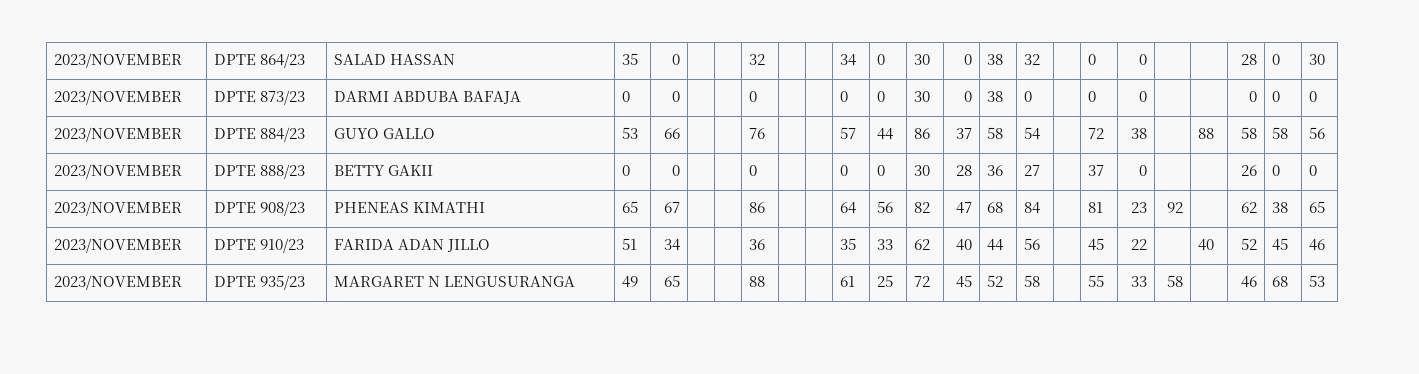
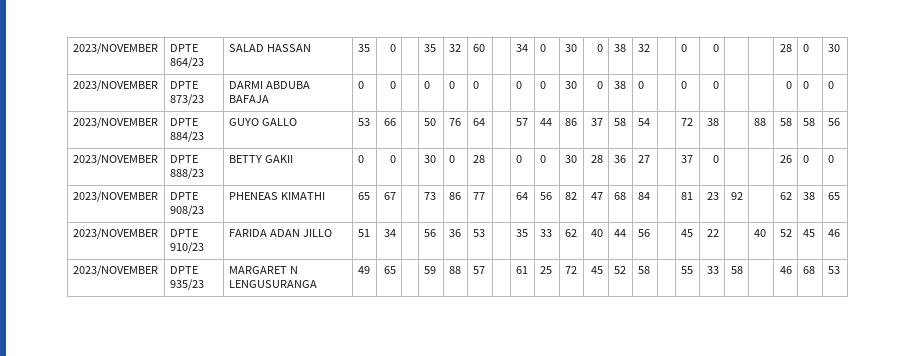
[749,54,766,65] | 32 | -> [423,44,436,52] [448,44,461,52] [472,44,485,52] 35 | 32 | 60
[749,91,758,102] | 0 | -> [423,81,430,89] [448,81,455,89] [472,81,479,89] 0 | 0 | 0
(680, 133) none -> [423,118,436,126] 50
(766, 133) none -> [472,118,485,126] 64
[749,165,758,176] | 0 | -> [423,155,436,163] [448,155,455,163] [472,155,485,163] 30 | 0 | 28
[749,202,766,213] | 86 | -> [423,192,436,200] [448,192,461,200] [472,192,485,200] 73 | 86 | 77
[749,239,766,250] | 36 | -> [423,229,436,237] [448,229,461,237] [472,229,485,237] 56 | 36 | 53
[749,276,766,287] | 88 | -> [423,266,436,274] [448,266,461,274] [472,266,485,274] 59 | 88 | 57

